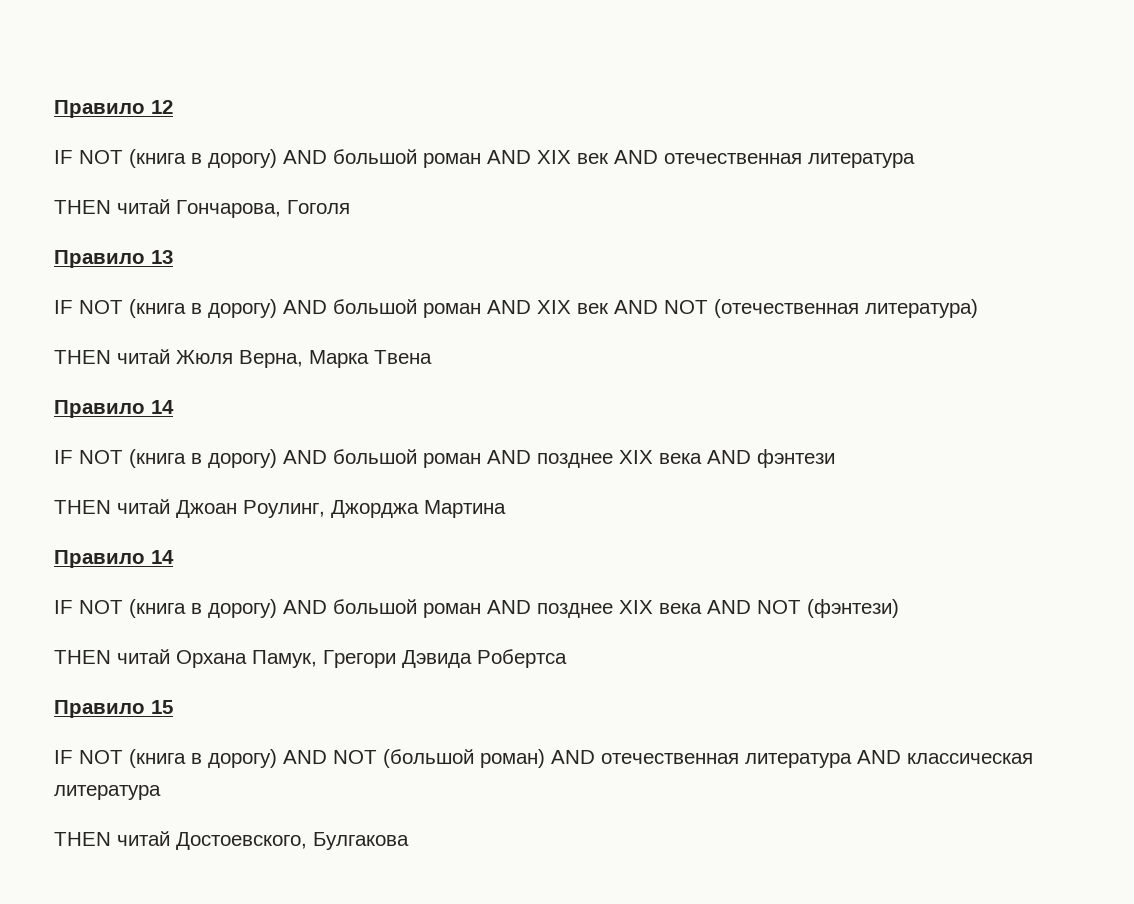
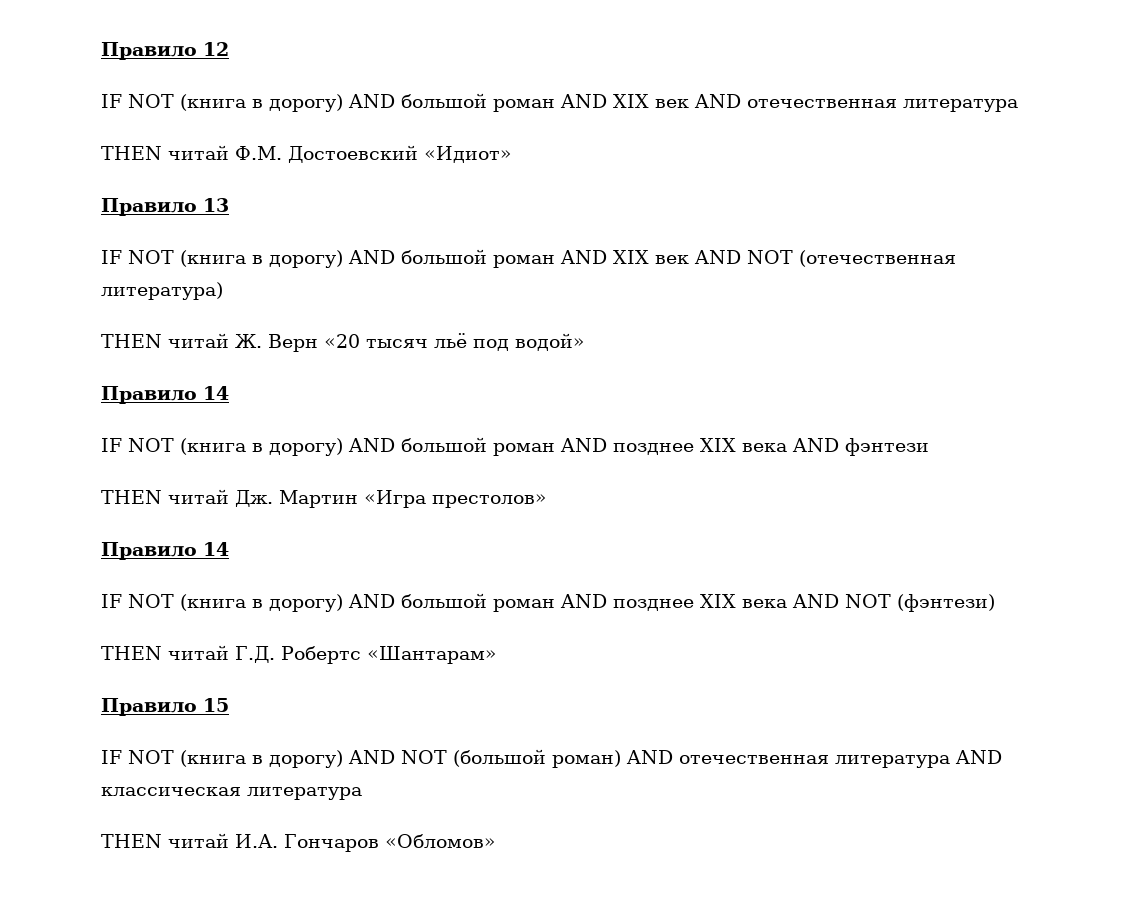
[176,200,350,218] Гончарова, Гоголя -> [235,145,512,163] Ф.М. Достоевский «Идиот»
[176,350,432,368] Жюля Верна, Марка Твена -> [235,333,585,352] Ж. Верн «20 тысяч льё под водой»
[176,500,506,518] Джоан Роулинг, Джорджа Мартина -> [235,490,547,508] Дж. Мартин «Игра престолов»
[176,649,567,668] Орхана Памук, Грегори Дэвида Робертса -> [235,646,497,664] Г.Д. Робертс «Шантарам»
[176,832,409,850] Достоевского, Булгакова -> [235,834,496,852] И.А. Гончаров «Обломов»

